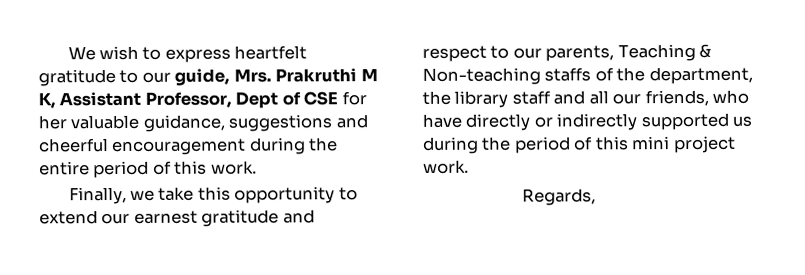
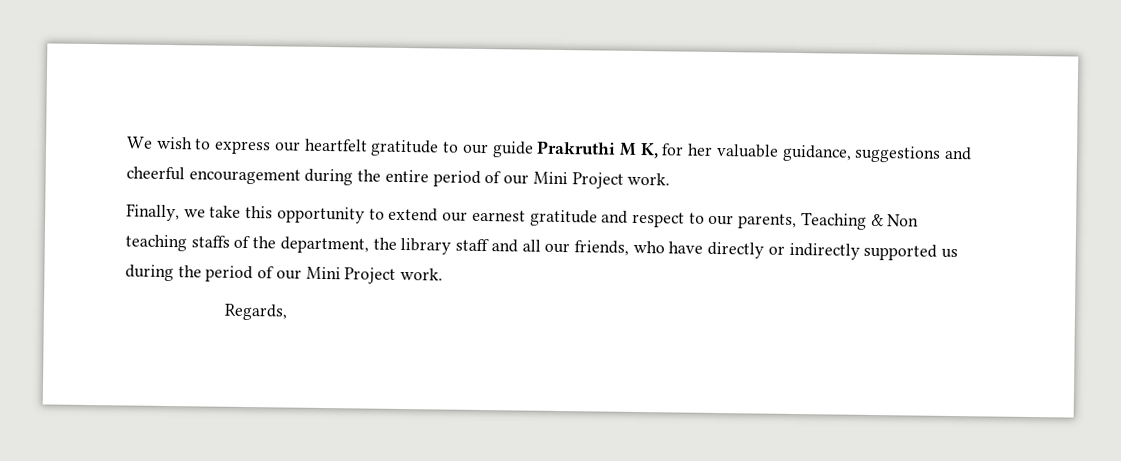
(231, 55) none -> [273,141,301,152] our
[174,68,272,86] guide, Mrs. -> [491,141,534,158] guide
[59,91,339,109] Assistant Professor, Dept of CSE -> (659, 151) none
[174,160,208,175] this -> [503,171,624,189] our Mini Project
[422,67,541,85] Non-teaching -> [887,214,920,227] [125,234,187,252] Non teaching
[594,135,736,154] this mini project -> [275,266,397,284] our Mini Project

